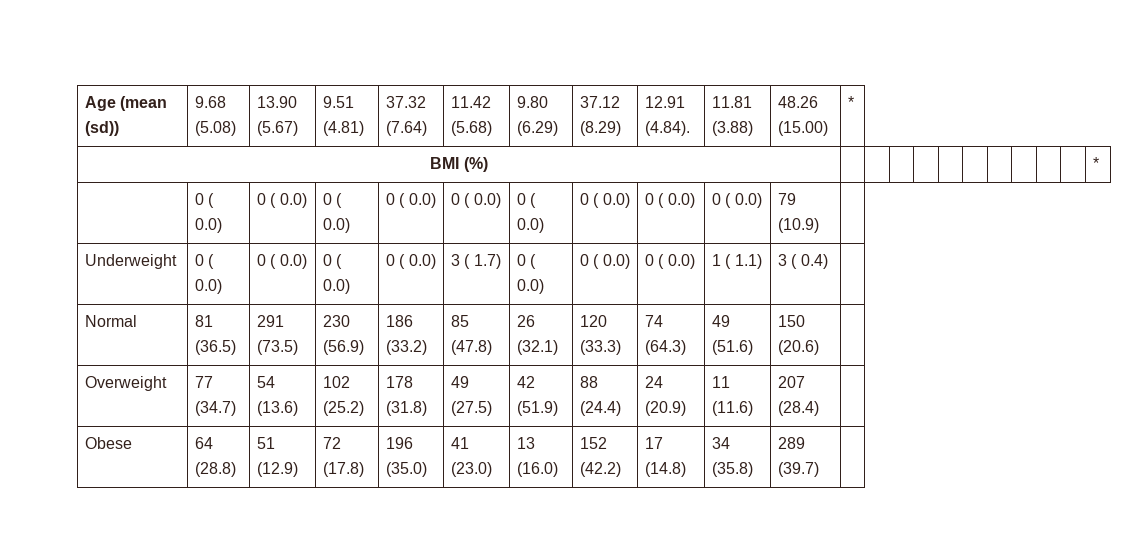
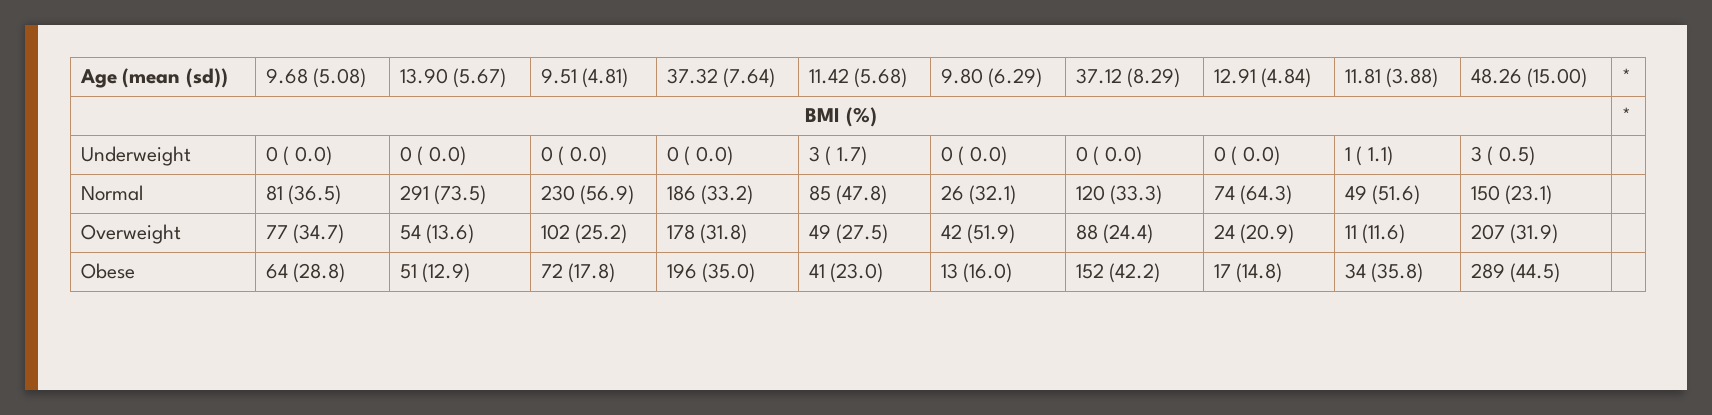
[644,121,690,136] (4.84). -> [1261,68,1312,88] (4.84)
[1092,157,1099,169] [194,193,215,208] [194,218,222,233] [256,193,307,208] [322,193,343,208] [322,218,350,233] [385,193,436,208] [450,193,501,208] [516,193,537,208] [516,218,544,233] [579,193,630,208] [644,193,695,208] [711,193,762,208] [777,193,796,205] [777,218,819,233] | | | | | | | | | | * // | 0 ( 0.0) | 0 ( 0.0) | 0 ( 0.0) | 0 ( 0.0) | 0 ( 0.0) | 0 ( 0.0) | 0 ( 0.0) | 0 ( 0.0) | 0 ( 0.0) | 79 (10.9) | -> [1621,107,1631,122] *
[800,254,828,269] 0.4) -> [1498,146,1535,166] 0.5)
[777,340,819,355] (20.6) -> [1505,185,1553,205] (23.1)
[777,401,819,416] (28.4) -> [1510,224,1559,244] (31.9)
[777,462,819,477] (39.7) -> [1510,263,1561,283] (44.5)

